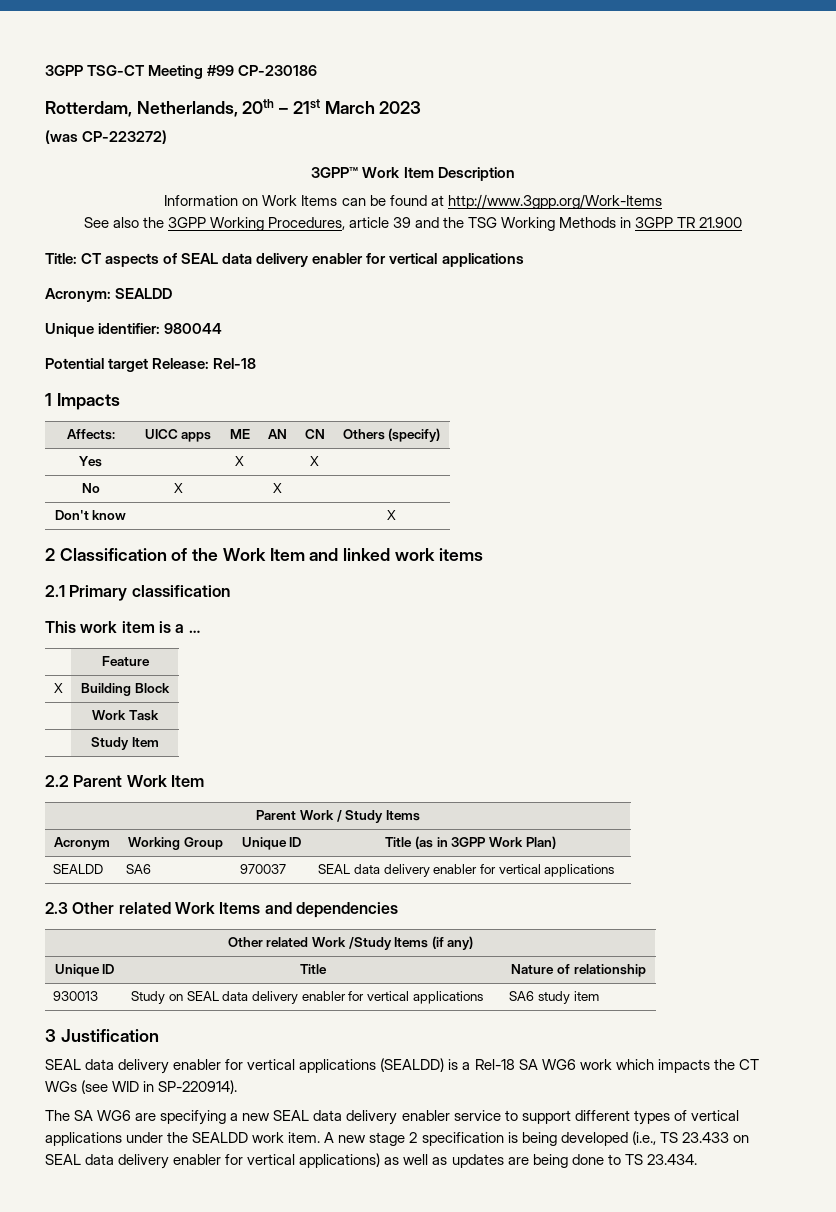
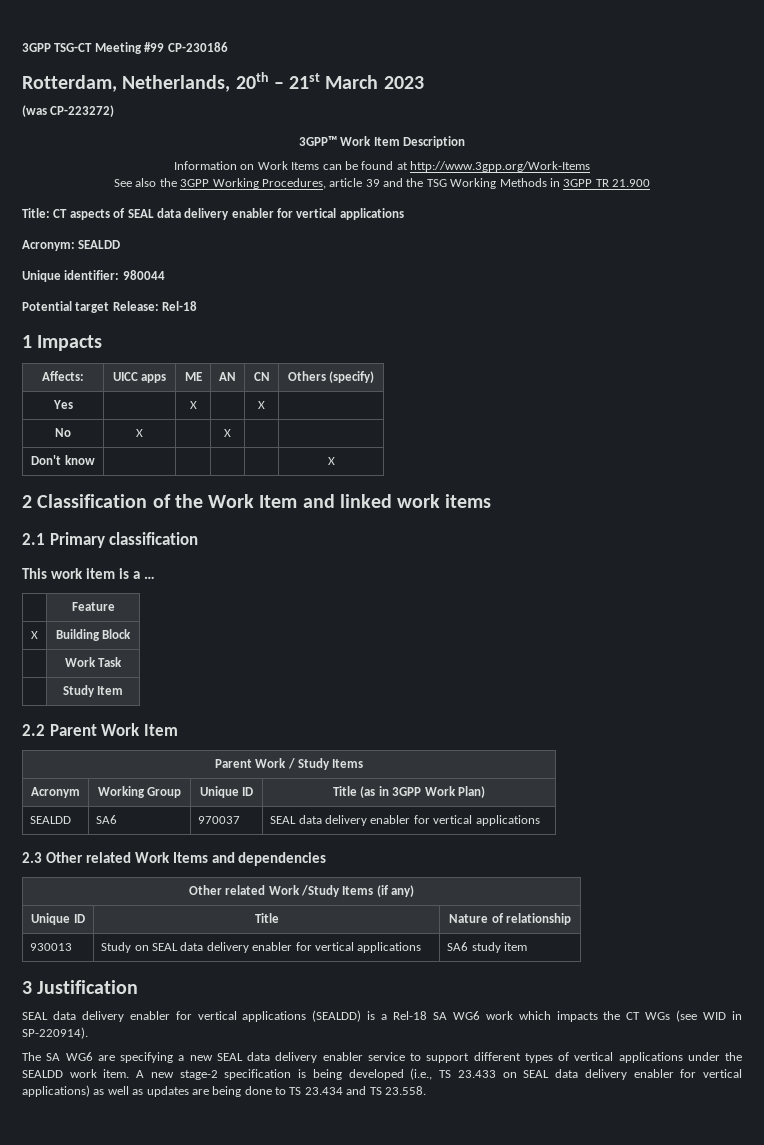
[369,1132,418,1146] stage 2 -> [179,1070,218,1080] stage-2
[646,1154,697,1165] 23.434. -> [304,1086,426,1095] 23.434 and TS 23.558.

